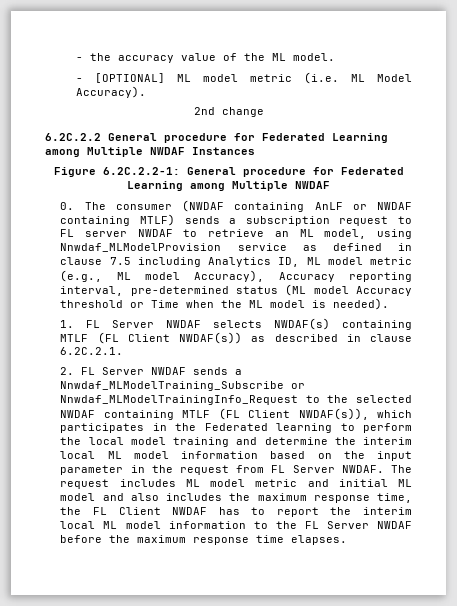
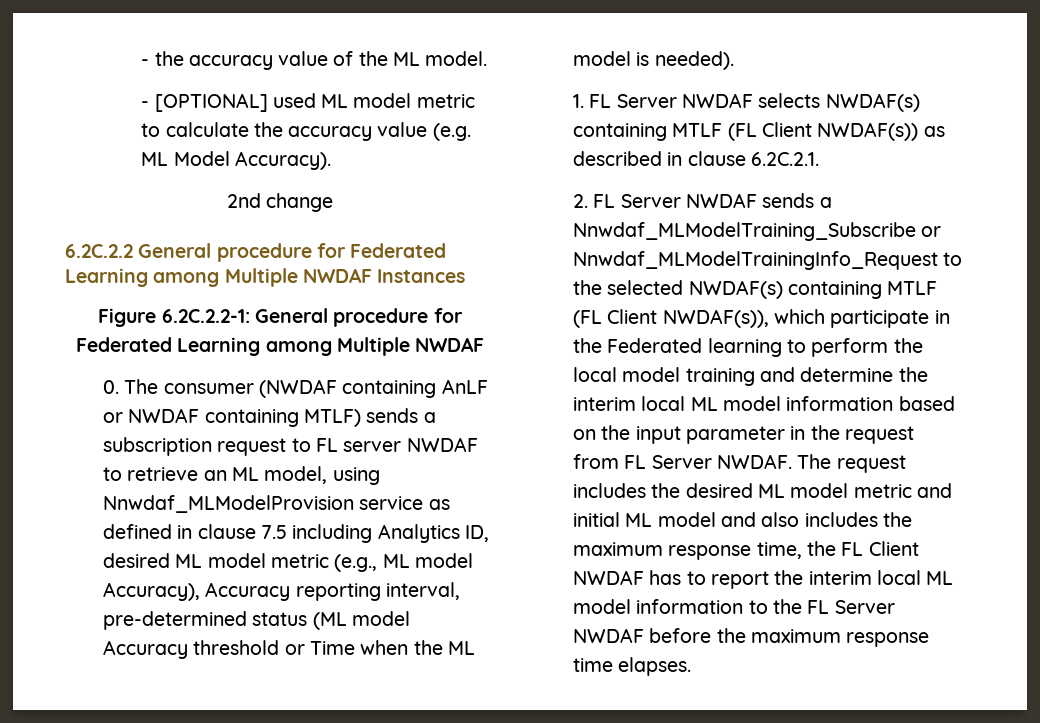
[176,72,339,84] ML model metric (i.e. -> [272,93,475,108] [141,122,471,141] used ML model metric to calculate the accuracy value (e.g.
(300, 262) none -> [103,553,171,568] desired
[60,410,96,418] NWDAF -> [688,280,783,299] NWDAF(s)
[60,423,145,433] participates -> [830,310,930,328] participate
(176, 483) none -> [651,483,753,498] the desired

